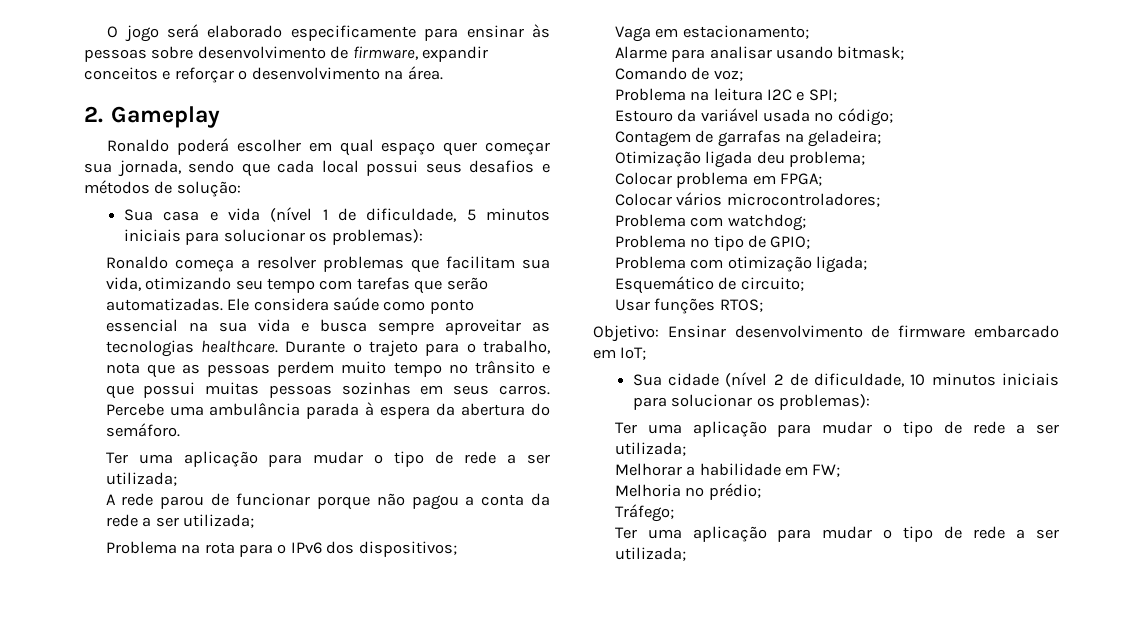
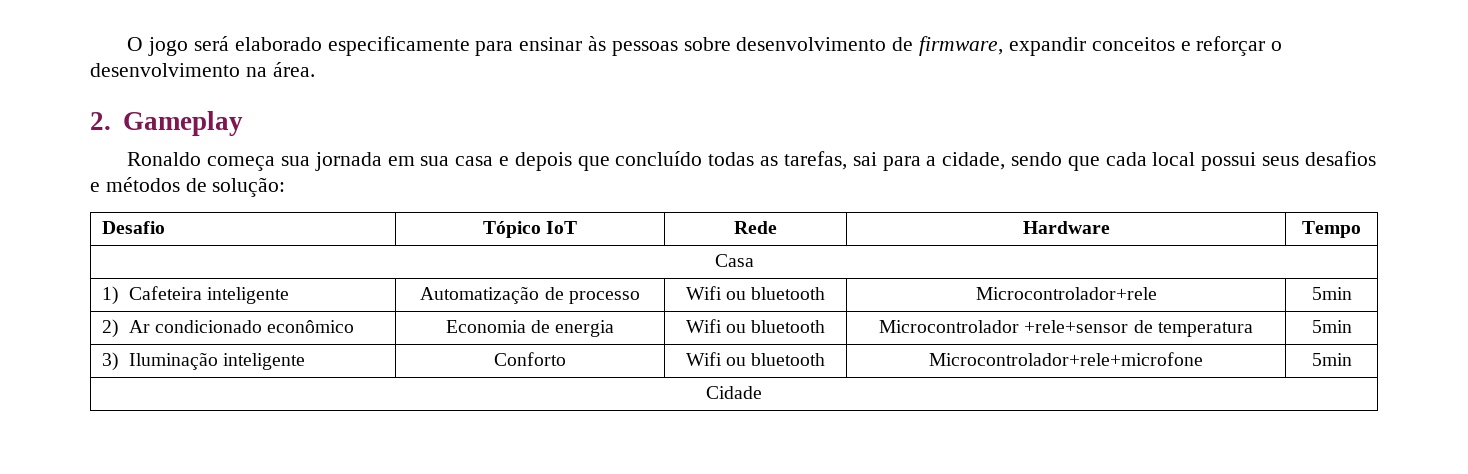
[177,138,550,156] [84,160,181,177] poderá escolher em qual espaço quer começar sua jornada, -> [207,151,1006,171] começa sua jornada em sua casa e depois que concluído todas as tarefas, sai para a cidade,
[123,207,550,222] [123,229,423,245] [105,256,550,273] [105,277,488,294] [105,297,474,314] [105,319,550,335] [105,340,550,357] [105,360,551,378] [105,382,550,399] [105,402,551,419] [105,423,180,437] [105,451,550,467] [105,472,177,486] [105,493,550,510] [105,514,255,528] [105,541,457,557] [614,25,809,42] [614,46,905,62] [614,67,743,81] [614,88,837,102] [614,108,893,126] [614,130,882,147] [614,151,866,168] [614,172,823,188] [614,192,880,207] [614,214,806,231] [614,235,811,251] [614,256,868,273] [614,276,804,294] [614,298,763,314] [593,325,1059,342] [593,347,647,360] [632,372,1059,387] [632,394,871,410] [614,421,1059,437] [614,442,686,456] [614,463,841,477] [614,483,761,500] [614,504,674,522] [614,526,1059,542] [614,547,686,561] // Sua casa e vida (nível 1 de dificuldade, 5 minutos iniciais para solucionar os problemas): // Ronaldo começa a resolver problemas que facilitam sua vida, otimizando seu tempo com tarefas que serão automatizadas. Ele considera saúde como ponto essencial na sua vida e busca sempre aproveitar as tecnologias healthcare. Durante o trajeto para o trabalho, nota que as pessoas perdem muito tempo no trânsito e que possui muitas pessoas sozinhas em seus carros. Percebe uma ambulância parada à espera da abertura do semáforo. // Ter uma aplicação para mudar o tipo de rede a ser utilizada; // A rede parou de funcionar porque não pagou a conta da rede a ser utilizada; // Problema na rota para o IPv6 dos dispositivos; // Vaga em estacionamento; // Alarme para analisar usando bitmask; // Comando de voz; // Problema na leitura I2C e SPI; // Estouro da variável usada no código; // Contagem de garrafas na geladeira; // Otimização ligada deu problema; // Colocar problema em FPGA; // Colocar vários microcontroladores; // Problema com watchdog; // Problema no tipo de GPIO; // Problema com otimização ligada; // Esquemático de circuito; // Usar funções RTOS; // Objetivo: Ensinar desenvolvimento de firmware embarcado em IoT; // Sua cidade (nível 2 de dificuldade, 10 minutos iniciais para solucionar os problemas): // Ter uma aplicação para mudar o tipo de rede a ser utilizada; // Melhorar a habilidade em FW; // Melhoria no prédio; // Tráfego; // Ter uma aplicação para mudar o tipo de rede a ser utilizada; -> [101,221,165,234] [482,221,578,238] [734,221,777,234] [1022,221,1110,234] [1302,221,1361,238] [714,254,754,267] [101,286,289,305] [420,287,640,304] [685,286,826,300] [975,287,1157,300] [1311,287,1352,300] [101,319,355,338] [445,320,615,337] [685,319,826,333] [879,320,1253,337] [1311,320,1352,333] [101,352,305,371] [494,352,566,366] [685,352,826,366] [929,352,1203,366] [1311,353,1352,366] [706,386,762,399] // Desafio | Tópico IoT | Rede | Hardware | Tempo // Casa // 1) Cafeteira inteligente | Automatização de processo | Wifi ou bluetooth | Microcontrolador+rele | 5min // 2) Ar condicionado econômico | Economia de energia | Wifi ou bluetooth | Microcontrolador +rele+sensor de temperatura | 5min // 3) Iluminação inteligente | Conforto | Wifi ou bluetooth | Microcontrolador+rele+microfone | 5min // Cidade

